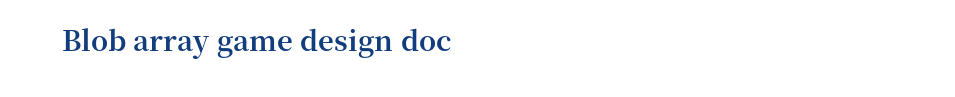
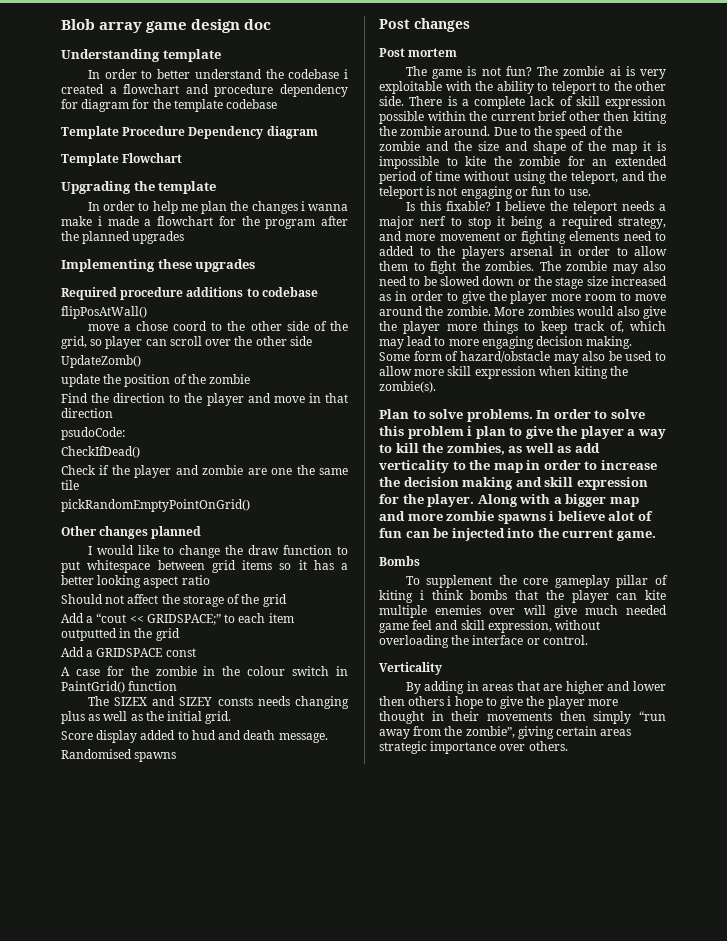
(452, 39) none -> [61,49,221,62] [87,69,348,79] [61,84,348,97] [61,99,278,112] [61,126,318,139] [61,153,183,166] [61,181,217,194] [87,201,348,214] [61,216,348,229] [61,231,185,244] [61,259,256,272] [61,287,318,300] [61,306,147,319] [87,321,348,331] [61,336,312,349] [61,355,141,368] [61,374,251,387] [61,393,348,406] [61,408,113,418] [61,427,125,440] [61,446,140,458] [61,465,348,478] [61,480,79,490] [61,499,250,512] [61,526,202,539] [87,545,348,558] [61,560,348,573] [61,575,210,588] [61,594,287,607] [61,613,294,625] [61,628,180,641] [61,647,196,657] [61,666,348,676] [61,681,178,693] [87,696,349,709] [61,711,232,724] [61,730,328,743] [61,749,177,762] [379,18,470,32] [379,48,458,57] [405,66,666,79] [379,81,666,94] [379,96,666,109] [379,111,667,124] [379,126,622,139] [379,141,666,154] [379,156,667,169] [379,171,666,184] [379,186,591,199] [405,201,666,214] [379,216,666,229] [379,231,666,244] [379,246,667,259] [379,261,666,274] [379,276,667,289] [379,291,666,304] [379,306,666,319] [379,321,666,334] [379,336,633,349] [379,351,666,364] [379,366,629,379] [379,381,436,393] [379,409,645,422] [379,426,666,439] [379,443,600,455] [379,460,657,473] [379,477,648,490] [379,494,639,507] [379,511,653,524] [379,528,656,541] [379,556,420,566] [405,575,668,588] [379,590,666,603] [379,605,667,618] [379,620,601,633] [379,635,588,648] [379,662,442,675] [405,681,666,694] [379,696,618,709] [379,711,666,724] [379,726,632,739] [379,741,568,754] // Understanding template // In order to better understand the codebase i created a flowchart and procedure dependency for diagram for the template codebase // Template Procedure Dependency diagram // Template Flowchart // Upgrading the template // In order to help me plan the changes i wanna make i made a flowchart for the program after the planned upgrades // Implementing these upgrades // Required procedure additions to codebase // flipPosAtWall() // move a chose coord to the other side of the grid, so player can scroll over the other side // UpdateZomb() // update the position of the zombie // Find the direction to the player and move in that direction // psudoCode: // CheckIfDead() // Check if the player and zombie are one the same tile // pickRandomEmptyPointOnGrid() // Other changes planned // I would like to change the draw function to put whitespace between grid items so it has a better looking aspect ratio // Should not affect the storage of the grid // Add a “cout << GRIDSPACE;” to each item outputted in the grid // Add a GRIDSPACE const // A case for the zombie in the colour switch in PaintGrid() function // The SIZEX and SIZEY consts needs changing plus as well as the initial grid. // Score display added to hud and death message. // Randomised spawns // Post changes // Post mortem // The game is not fun? The zombie ai is very exploitable with the ability to teleport to the other side. There is a complete lack of skill expression possible within the current brief other then kiting the zombie around. Due to the speed of the zombie and the size and shape of the map it is impossible to kite the zombie for an extended period of time without using the teleport, and the teleport is not engaging or fun to use. // Is this fixable? I believe the teleport needs a major nerf to stop it being a required strategy, and more movement or fighting elements need to added to the players arsenal in order to allow them to fight the zombies. The zombie may also need to be slowed down or the stage size increased as in order to give the player more room to move around the zombie. More zombies would also give the player more things to keep track of, which may lead to more engaging decision making. Some form of hazard/obstacle may also be used to allow more skill expression when kiting the zombie(s). // Plan to solve problems. In order to solve this problem i plan to give the player a way to kill the zombies, as well as add verticality to the map in order to increase the decision making and skill expression for the player. Along with a bigger map and more zombie spawns i believe alot of fun can be injected into the current game. // Bombs // To supplement the core gameplay pillar of kiting i think bombs that the player can kite multiple enemies over will give much needed game feel and skill expression, without overloading the interface or control. // Verticality // By adding in areas that are higher and lower then others i hope to give the player more thought in their movements then simply “run away from the zombie”, giving certain areas strategic importance over others.

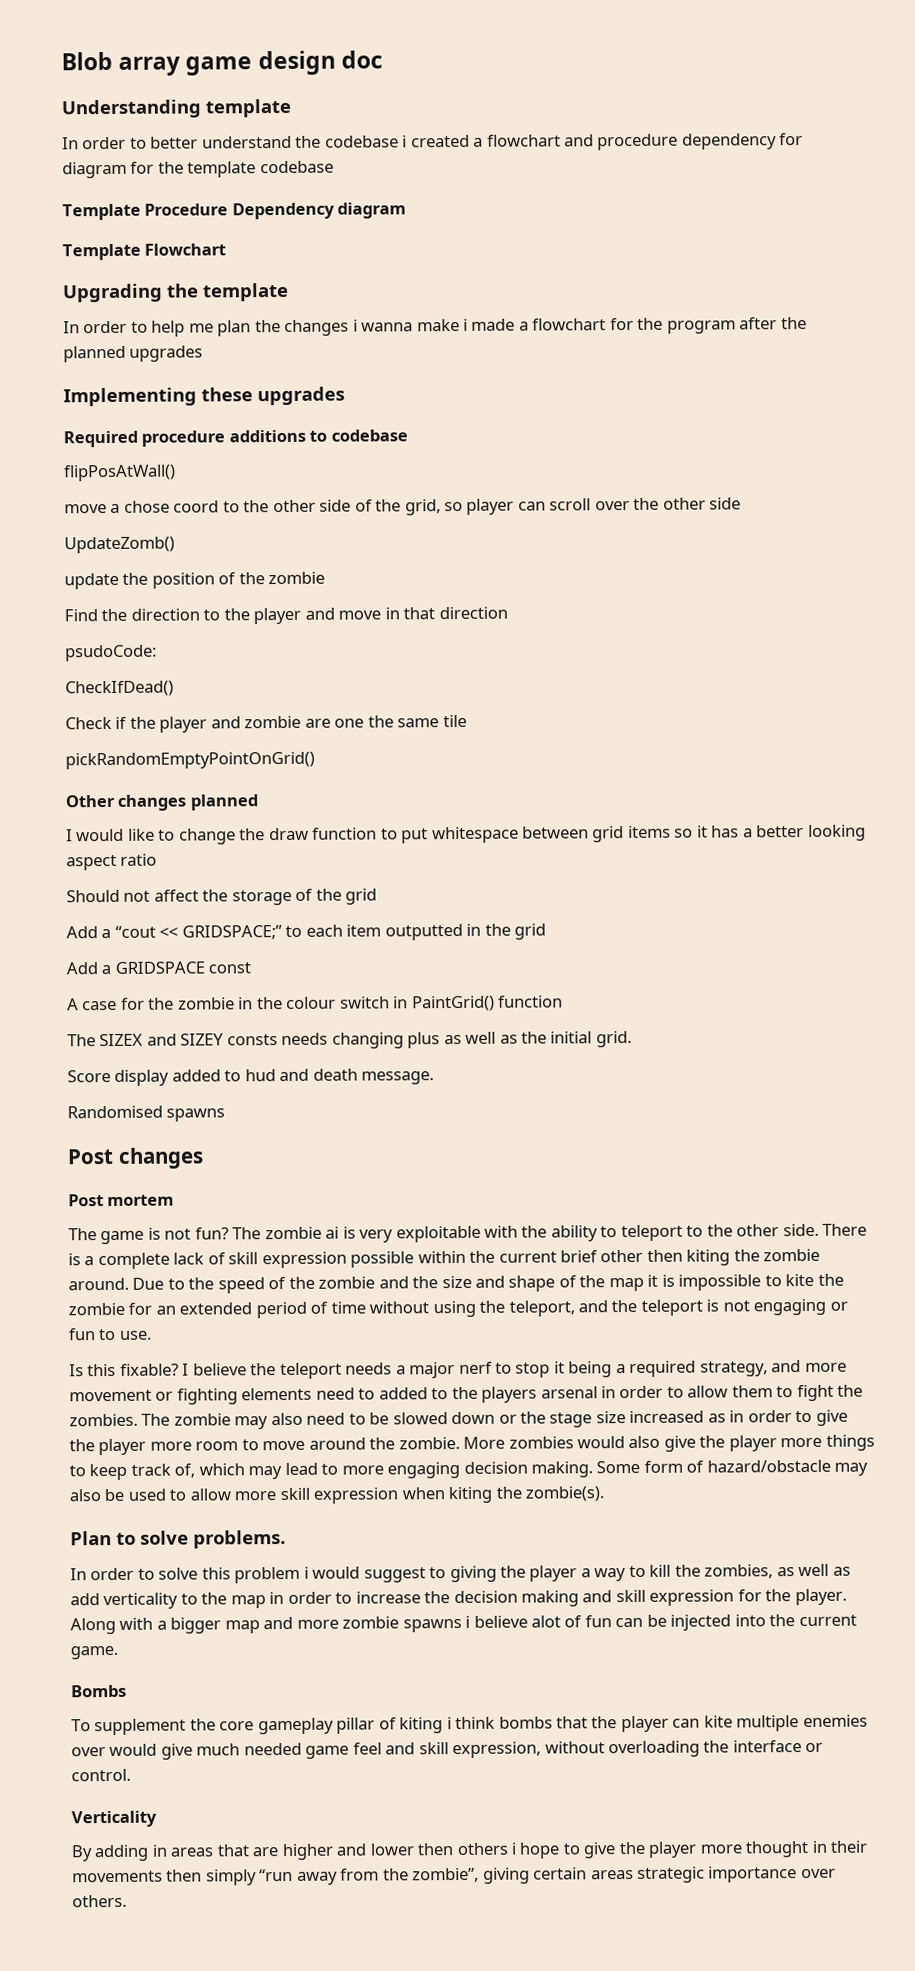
(533, 415) none -> (286, 1539) //
[475,426,553,439] plan to give -> [312,1565,497,1583] would suggest to giving
[523,605,546,615] will -> [109,1743,158,1757] would

